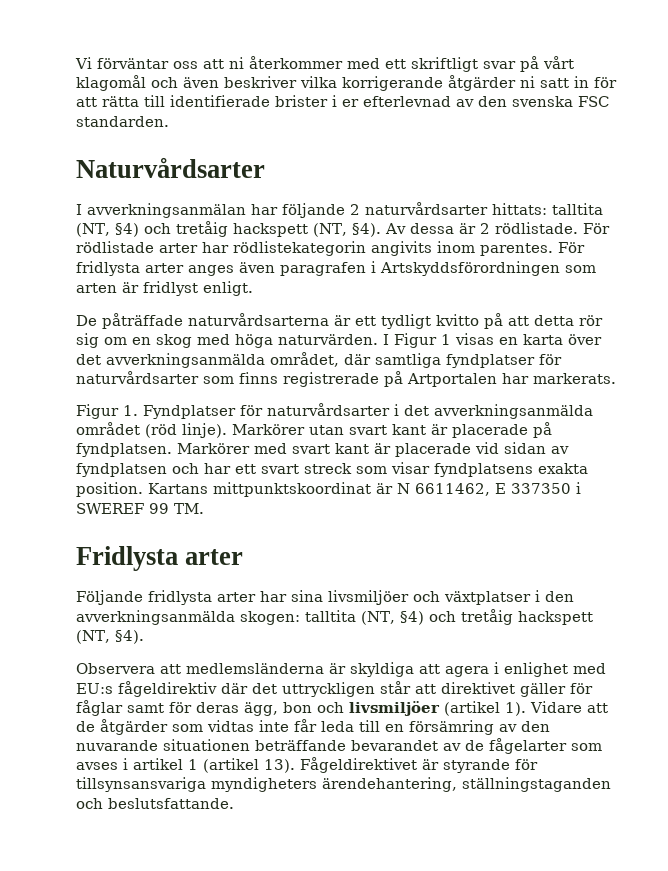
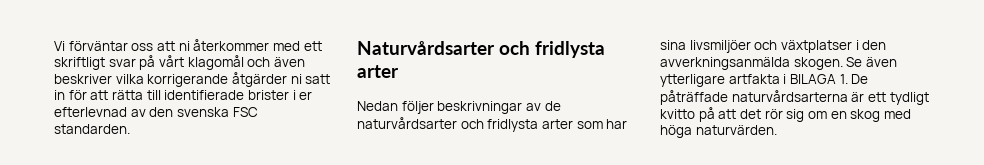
[76,202,603,218] [76,221,610,237] [76,241,585,256] [76,261,596,276] [76,281,253,296] // I avverkningsanmälan har följande 2 naturvårdsarter hittats: talltita (NT, §4) och tretåig hackspett (NT, §4). Av dessa är 2 rödlistade. För rödlistade arter har rödlistekategorin angivits inom parentes. För fridlysta arter anges även paragrafen i Artskyddsförordningen som arten är fridlyst enligt. // -> [499,41,606,58] [357,65,399,78] [357,101,561,114] [357,117,628,132] [660,40,887,53] [660,57,897,70] [660,74,848,87] och fridlysta arter // Nedan följer beskrivningar av de naturvårdsarter och fridlysta arter som har sina livsmiljöer och växtplatser i den avverkningsanmälda skogen. Se även ytterligare artfakta i BILAGA 1.
[534,315,574,326] detta -> [739,109,761,119] det
[383,333,602,348] [76,352,562,368] [76,371,616,387] [76,403,593,419] [76,422,552,438] [76,442,569,457] [76,462,588,477] [76,482,581,497] [76,503,204,514] [76,546,244,571] [76,590,574,605] [76,609,593,625] [76,630,144,644] [76,662,606,677] [76,681,593,697] [76,700,608,716] [76,719,550,735] [76,738,602,754] [76,757,538,773] [76,777,611,792] [76,798,234,809] I Figur 1 visas en karta över det avverkningsanmälda området, där samtliga fyndplatser för naturvårdsarter som finns registrerade på Artportalen har markerats. // Figur 1. Fyndplatser för naturvårdsarter i det avverkningsanmälda området (röd linje). Markörer utan svart kant är placerade på fyndplatsen. Markörer med svart kant är placerade vid sidan av fyndplatsen och har ett svart streck som visar fyndplatsens exakta position. Kartans mittpunktskoordinat är N 6611462, E 337350 i SWEREF 99 TM. // Fridlysta arter // Följande fridlysta arter har sina livsmiljöer och växtplatser i den avverkningsanmälda skogen: talltita (NT, §4) och tretåig hackspett (NT, §4). // Observera att medlemsländerna är skyldiga att agera i enlighet med EU:s fågeldirektiv där det uttryckligen står att direktivet gäller för fåglar samt för deras ägg, bon och livsmiljöer (artikel 1). Vidare att de åtgärder som vidtas inte får leda till en försämring av den nuvarande situationen beträffande bevarandet av de fågelarter som avses i artikel 1 (artikel 13). Fågeldirektivet är styrande för tillsynsansvariga myndigheters ärendehantering, ställningstaganden och beslutsfattande. -> (777, 130) none

